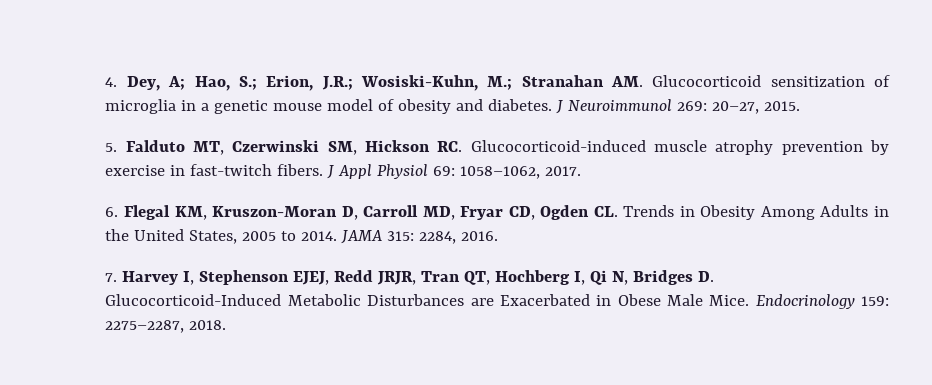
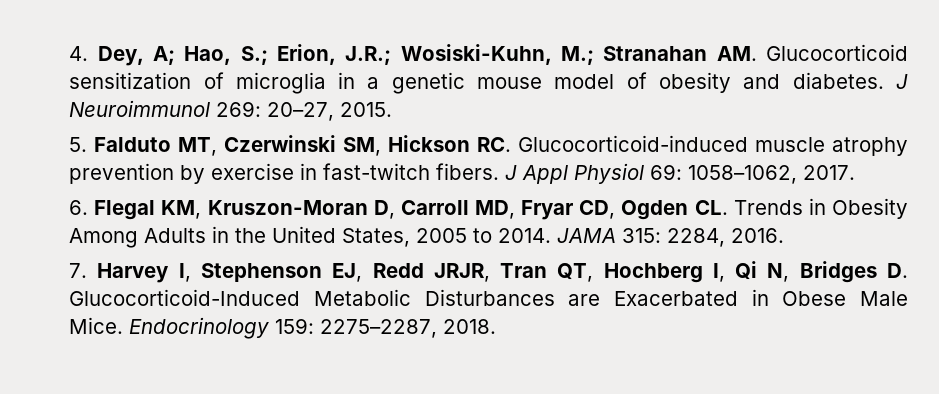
[293,271,330,285] EJEJ, -> [332,263,363,282] EJ,

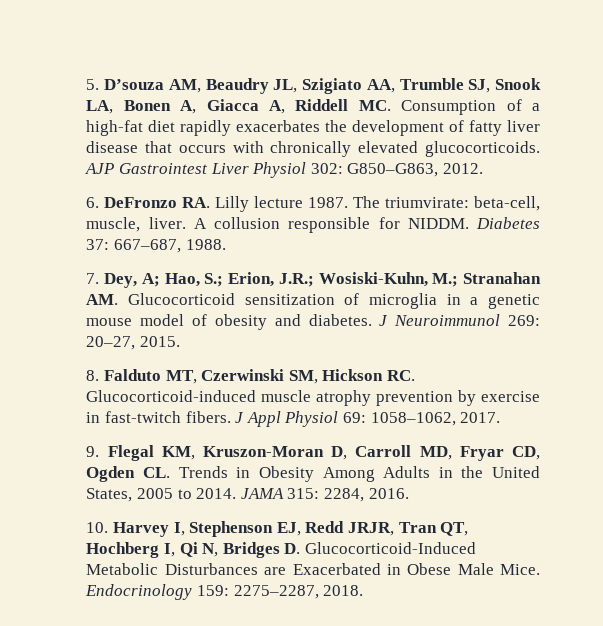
[69,46,89,61] 4. -> [86,78,541,94] [86,99,540,115] [86,120,540,136] [86,141,540,157] [85,162,483,178] [86,196,540,212] [86,217,540,233] [86,239,226,253] [86,273,100,284] 5. D’souza AM, Beaudry JL, Szigiato AA, Trumble SJ, Snook LA, Bonen A, Giacca A, Riddell MC. Consumption of a high-fat diet rapidly exacerbates the development of fatty liver disease that occurs with chronically elevated glucocorticoids. AJP Gastrointest Liver Physiol 302: G850–G863, 2012. // 6. DeFronzo RA. Lilly lecture 1987. The triumvirate: beta-cell, muscle, liver. A collusion responsible for NIDDM. Diabetes 37: 667–687, 1988. // 7.
[69,137,88,152] 5. -> [86,370,100,381] 8.
[69,200,89,215] 6. -> [86,446,100,457] 9.
[69,263,88,278] 7. -> [86,522,109,533] 10.

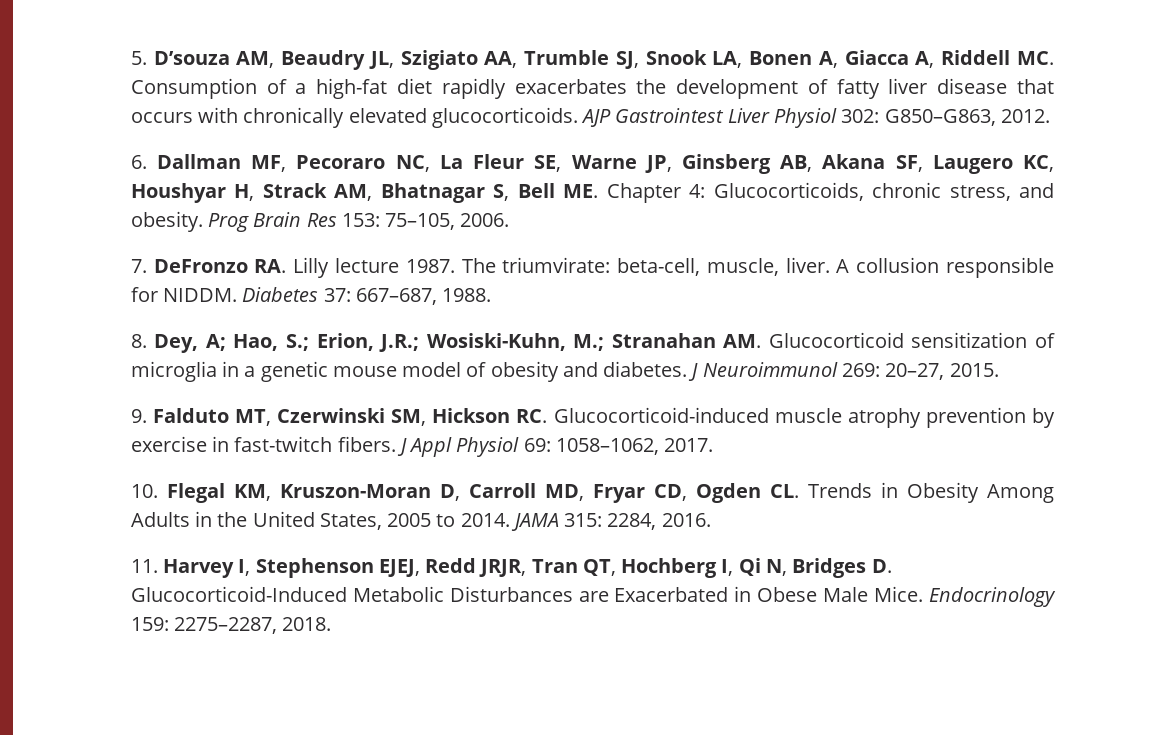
(100, 202) none -> [157,154,1054,174] [130,182,1055,203] [130,211,510,232] [130,259,147,273] Dallman MF, Pecoraro NC, La Fleur SE, Warne JP, Ginsberg AB, Akana SF, Laugero KC, Houshyar H, Strack AM, Bhatnagar S, Bell ME. Chapter 4: Glucocorticoids, chronic stress, and obesity. Prog Brain Res 153: 75–105, 2006. // 7.
[86,273,100,284] 7. -> [130,334,147,348] 8.
[86,370,100,381] 8. -> [130,409,147,423] 9.
[86,446,100,457] 9. -> [130,484,158,498] 10.
[86,522,109,533] 10. -> [130,559,158,573] 11.
[276,522,301,536] EJ, -> [378,559,420,577] EJEJ,

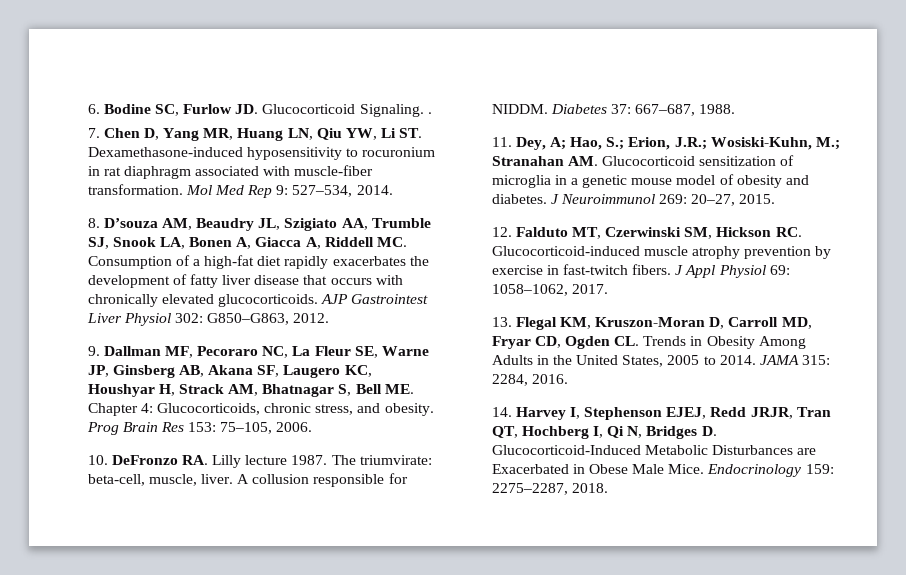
[130,51,147,65] 5. -> [87,104,432,117] [87,128,423,141] [87,147,436,160] [87,165,374,179] [87,184,393,198] [87,218,100,228] 6. Bodine SC, Furlow JD. Glucocorticoid Signaling. . // 7. Chen D, Yang MR, Huang LN, Qiu YW, Li ST. Dexamethasone-induced hyposensitivity to rocuronium in rat diaphragm associated with muscle-fiber transformation. Mol Med Rep 9: 527–534, 2014. // 8.
[130,155,147,169] 6. -> [87,346,100,356] 9.
[130,259,147,273] 7. -> [87,455,108,465] 10.
[130,334,147,348] 8. -> [491,137,512,147] 11.
[130,409,147,423] 9. -> [491,227,512,237] 12.
[130,484,158,498] 10. -> [491,317,512,327] 13.
[130,559,158,573] 11. -> [491,407,512,417] 14.

